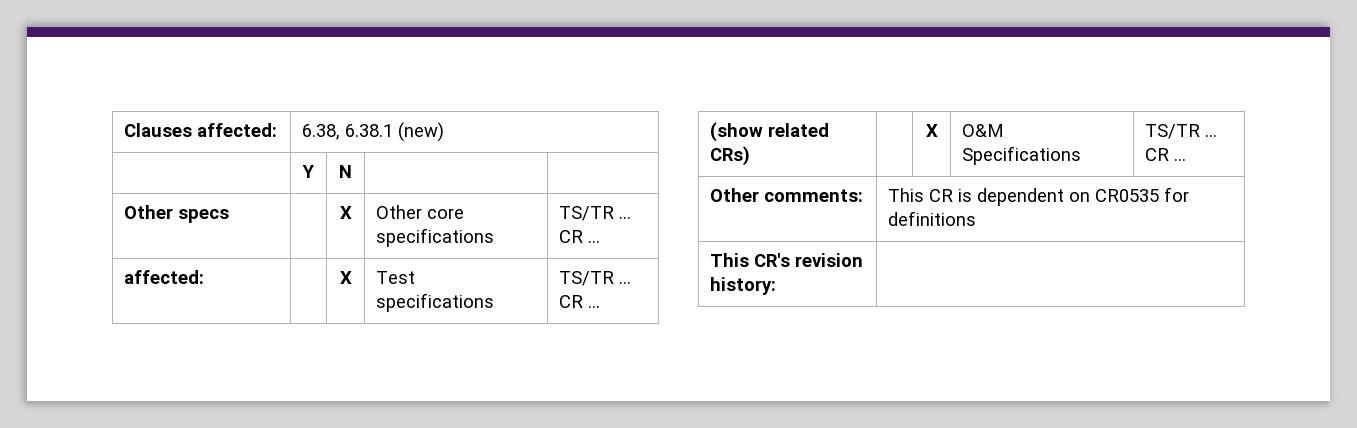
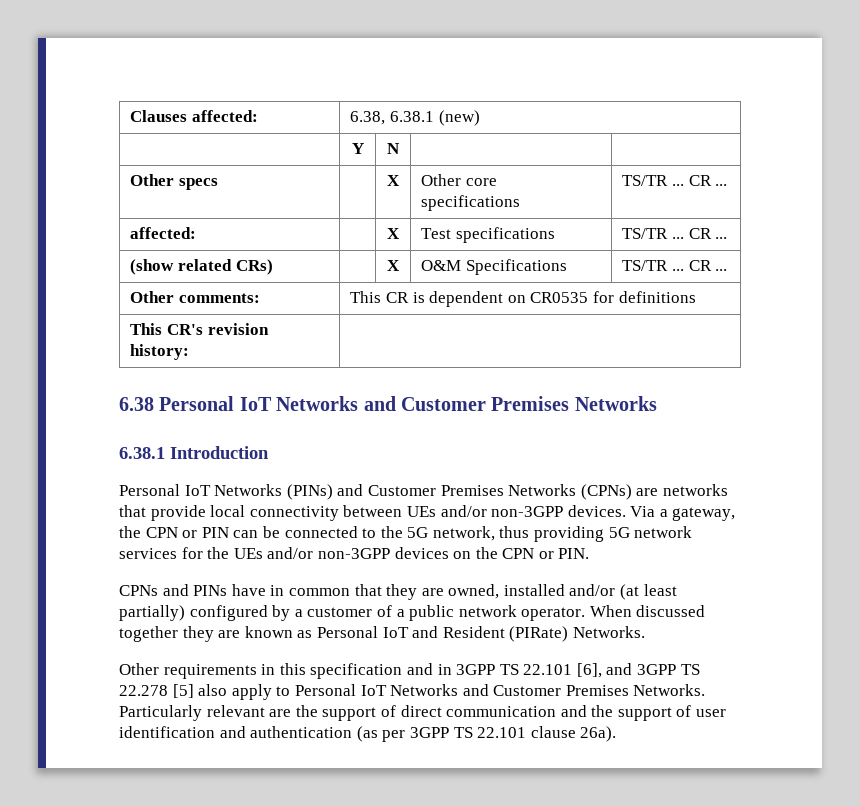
(776, 286) none -> [119,396,657,411] [119,446,269,459] [119,484,728,500] [119,505,736,521] [119,526,693,542] [119,547,590,559] [119,584,677,600] [119,605,706,621] [119,626,645,642] [119,663,700,679] [119,684,706,700] [119,705,727,721] [119,726,617,742] // 6.38 Personal IoT Networks and Customer Premises Networks // 6.38.1 Introduction // Personal IoT Networks (PINs) and Customer Premises Networks (CPNs) are networks that provide local connectivity between UEs and/or non-3GPP devices. Via a gateway, the CPN or PIN can be connected to the 5G network, thus providing 5G network services for the UEs and/or non-3GPP devices on the CPN or PIN. // CPNs and PINs have in common that they are owned, installed and/or (at least partially) configured by a customer of a public network operator. When discussed together they are known as Personal IoT and Resident (PIRate) Networks. // Other requirements in this specification and in 3GPP TS 22.101 [6], and 3GPP TS 22.278 [5] also apply to Personal IoT Networks and Customer Premises Networks. Particularly relevant are the support of direct communication and the support of user identification and authentication (as per 3GPP TS 22.101 clause 26a).

